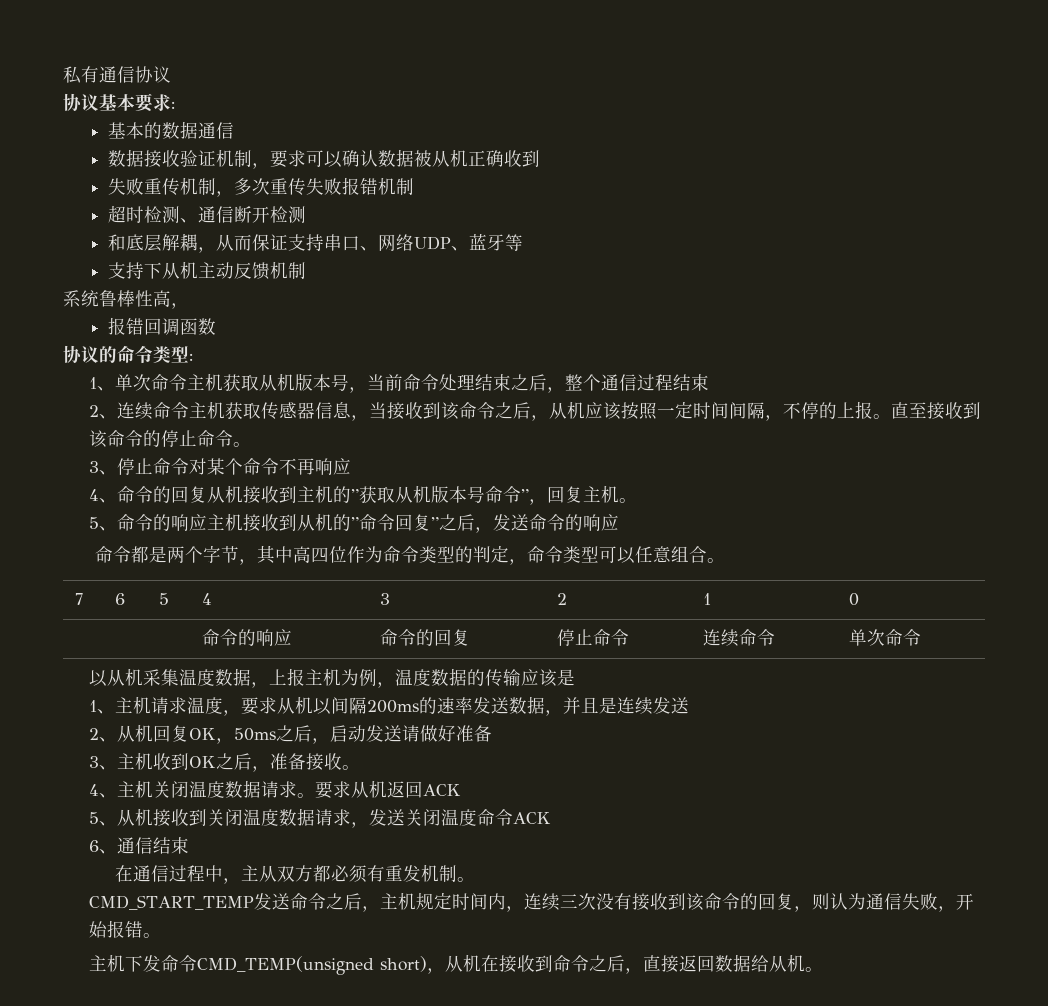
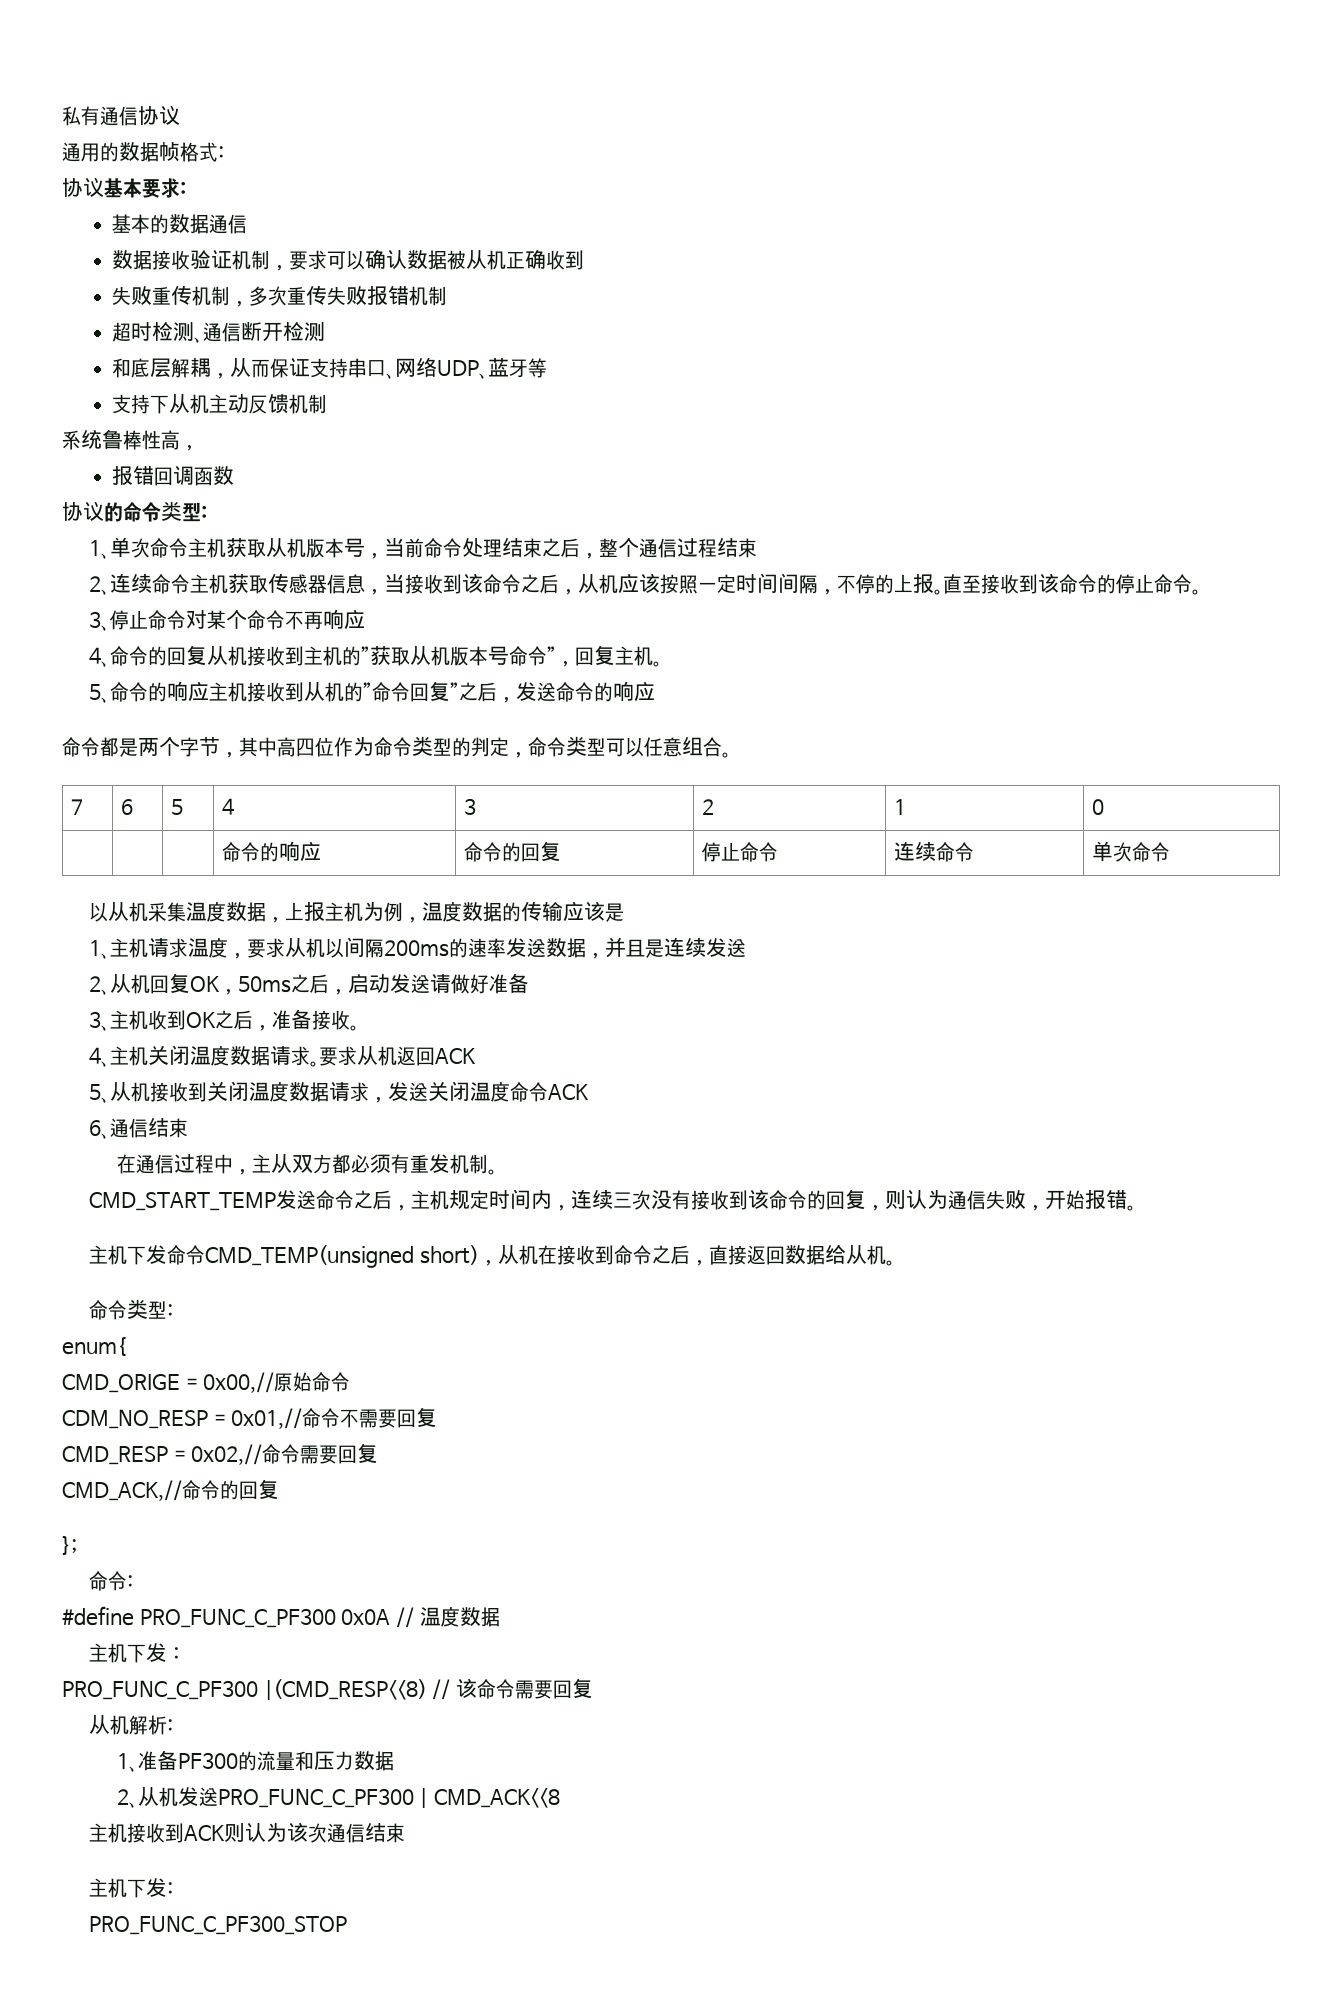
(171, 74) none -> [62,142,224,162] // 通用的数据帧格式:
(823, 969) none -> [89,1299,174,1320] [62,1337,126,1356] [62,1372,351,1393] [62,1407,438,1429] [62,1443,379,1465] [62,1479,279,1501] [62,1536,77,1555] [89,1571,134,1591] [62,1606,500,1628] [89,1643,187,1663] [62,1678,594,1700] [89,1714,174,1735] [116,1750,394,1772] [116,1786,561,1808] [89,1822,406,1843] [89,1878,174,1898] [89,1915,348,1935] // 命令类型: // enum{ // CMD_ORIGE = 0x00,//原始命令 // CDM_NO_RESP = 0x01,//命令不需要回复 // CMD_RESP = 0x02,//命令需要回复 // CMD_ACK,//命令的回复 // }; // 命令: // #define PRO_FUNC_C_PF300 0x0A // 温度数据 // 主机下发： // PRO_FUNC_C_PF300 |(CMD_RESP<<8) // 该命令需要回复 // 从机解析: // 1、准备PF300的流量和压力数据 // 2、从机发送PRO_FUNC_C_PF300 | CMD_ACK<<8 // 主机接收到ACK则认为该次通信结束 // 主机下发: // PRO_FUNC_C_PF300_STOP

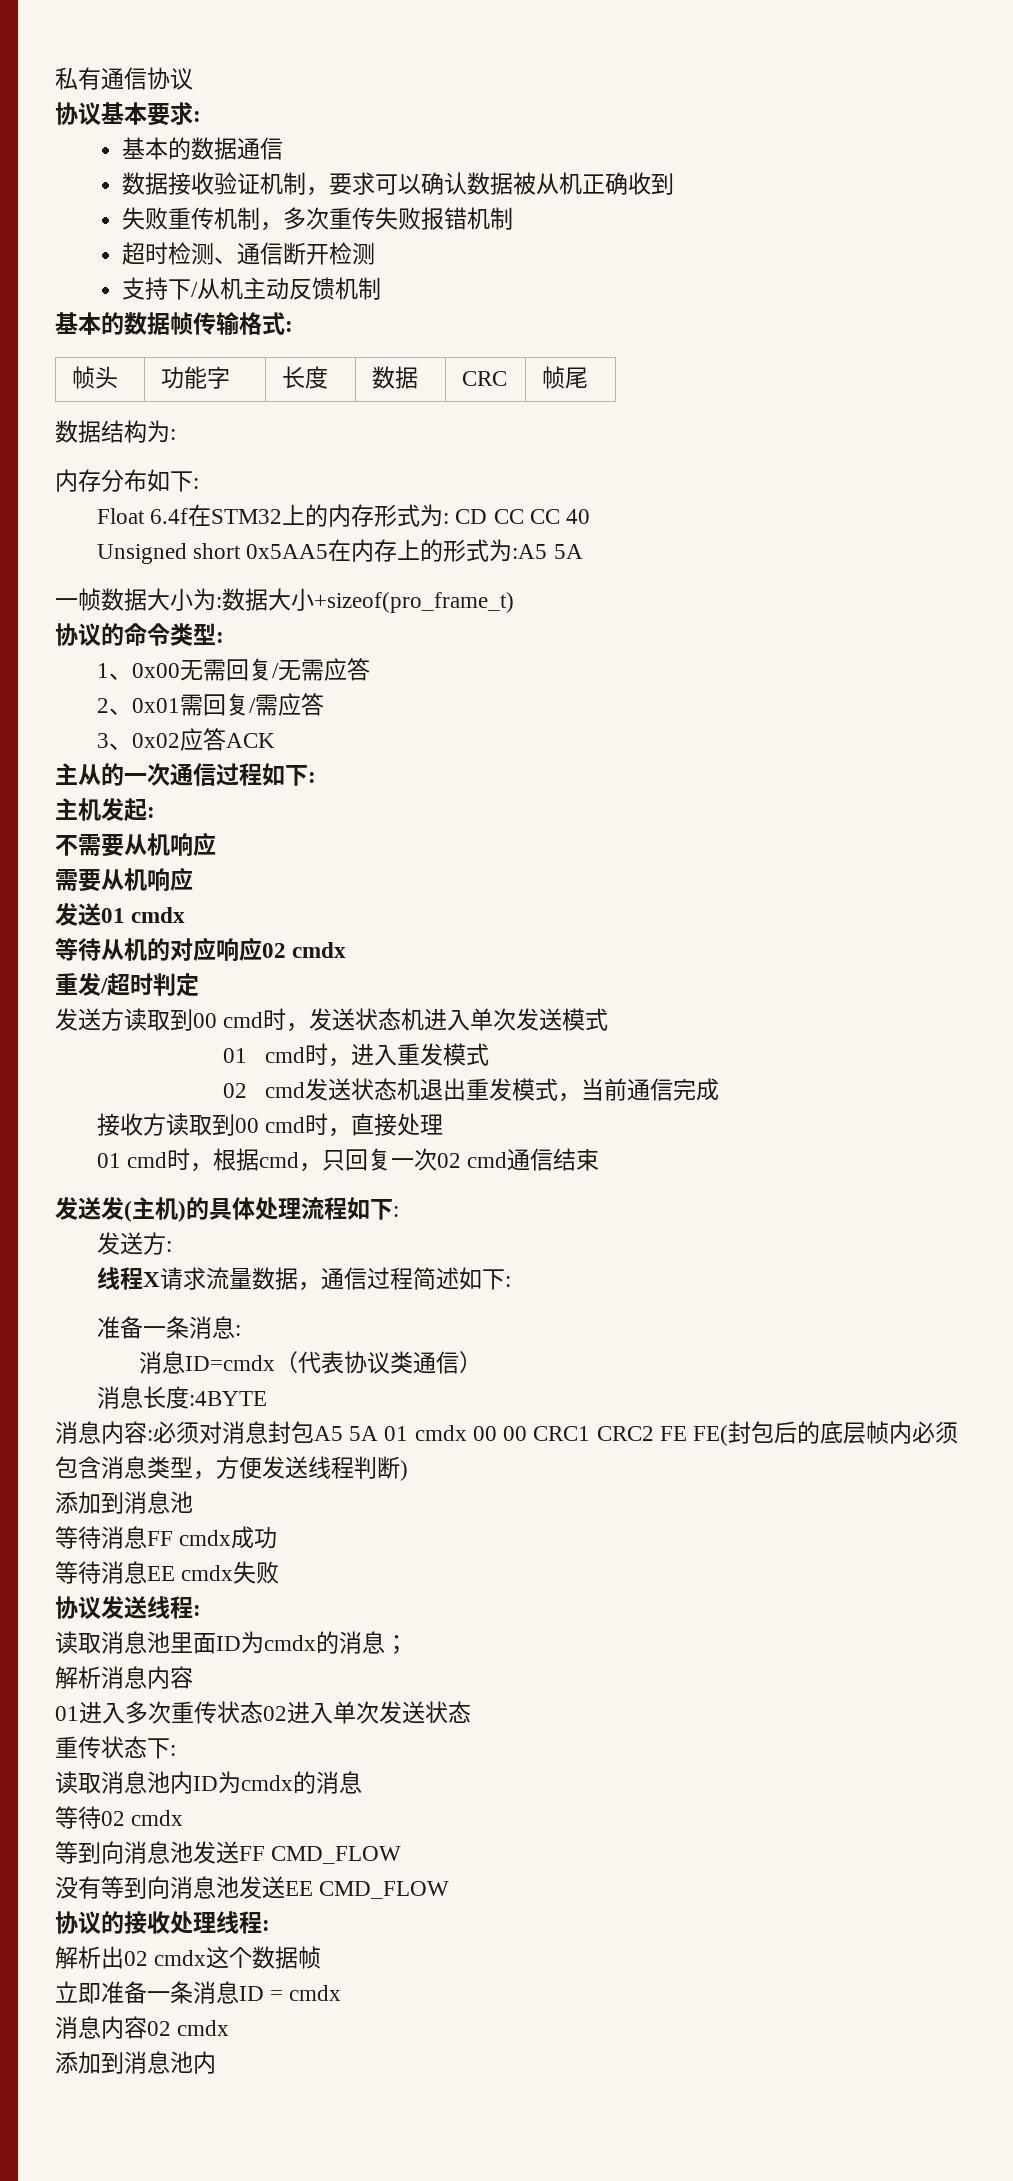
[62,142,224,162] // 通用的数据帧格式: -> (193, 78) none
[112,357,548,379] // 和底层解耦，从而保证支持串口、网络UDP、蓝牙等 -> (376, 253) none
(170, 404) none -> [191,282,199,297] /
[62,429,199,451] [112,466,235,486] 系统鲁棒性高， // 报错回调函数 -> [55,312,293,335] [72,366,119,389] [161,366,231,389] [282,366,329,389] [372,366,419,389] [462,371,508,386] [542,366,589,389] [55,420,176,443] [55,469,199,492] [96,504,591,527] [96,539,583,564] [55,588,514,613] 基本的数据帧传输格式: // 帧头 | 功能字 | 长度 | 数据 | CRC | 帧尾 // 数据结构为: // 内存分布如下: // Float 6.4f在STM32上的内存形式为: CD CC CC 40 // Unsigned short 0x5AA5在内存上的形式为:A5 5A // 一帧数据大小为:数据大小+sizeof(pro_frame_t)
[110,537,758,559] [89,573,1202,595] [89,609,366,631] [89,645,663,667] [89,681,656,703] [62,736,731,758] [70,799,83,815] [120,799,133,815] [170,799,183,815] [221,798,234,815] [463,798,476,815] [701,799,714,815] [893,799,906,815] [1091,799,1104,815] [221,841,321,862] [463,841,561,862] [700,842,778,862] [893,841,974,862] [1091,841,1170,862] [89,901,625,923] [89,937,747,959] [89,973,530,995] [89,1009,360,1031] [89,1045,477,1067] [89,1081,590,1103] [89,1118,189,1139] [116,1153,497,1175] [89,1189,1137,1211] [89,1244,896,1268] [89,1299,174,1320] [62,1337,126,1356] [62,1372,351,1393] [62,1407,438,1429] [62,1443,379,1465] [62,1479,279,1501] [62,1536,77,1555] [89,1571,134,1591] [62,1606,500,1628] [89,1643,187,1663] [62,1678,594,1700] [89,1714,174,1735] [116,1750,394,1772] [116,1786,561,1808] [89,1822,406,1843] [89,1878,174,1898] [89,1915,348,1935] 单次命令主机获取从机版本号，当前命令处理结束之后，整个通信过程结束 // 2、连续命令主机获取传感器信息，当接收到该命令之后，从机应该按照一定时间间隔，不停的上报。直至接收到该命令的停止命令。 // 3、停止命令对某个命令不再响应 // 4、命令的回复从机接收到主机的”获取从机版本号命令”，回复主机。 // 5、命令的响应主机接收到从机的”命令回复”之后，发送命令的响应 // 命令都是两个字节，其中高四位作为命令类型的判定，命令类型可以任意组合。 // 7 | 6 | 5 | 4 | 3 | 2 | 1 | 0 // | | | 命令的响应 | 命令的回复 | 停止命令 | 连续命令 | 单次命令 // 以从机采集温度数据，上报主机为例，温度数据的传输应该是 // 1、主机请求温度，要求从机以间隔200ms的速率发送数据，并且是连续发送 // 2、从机回复OK，50ms之后，启动发送请做好准备 // 3、主机收到OK之后，准备接收。 // 4、主机关闭温度数据请求。要求从机返回ACK // 5、从机接收到关闭温度数据请求，发送关闭温度命令ACK // 6、通信结束 // 在通信过程中，主从双方都必须有重发机制。 // CMD_START_TEMP发送命令之后，主机规定时间内，连续三次没有接收到该命令的回复，则认为通信失败，开始报错。 // 主机下发命令CMD_TEMP(unsigned short)，从机在接收到命令之后，直接返回数据给从机。 // 命令类型: // enum{ // CMD_ORIGE = 0x00,//原始命令 // CDM_NO_RESP = 0x01,//命令不需要回复 // CMD_RESP = 0x02,//命令需要回复 // CMD_ACK,//命令的回复 // }; // 命令: // #define PRO_FUNC_C_PF300 0x0A // 温度数据 // 主机下发： // PRO_FUNC_C_PF300 |(CMD_RESP<<8) // 该命令需要回复 // 从机解析: // 1、准备PF300的流量和压力数据 // 2、从机发送PRO_FUNC_C_PF300 | CMD_ACK<<8 // 主机接收到ACK则认为该次通信结束 // 主机下发: // PRO_FUNC_C_PF300_STOP -> [131,658,370,681] [96,693,324,716] [96,728,275,751] [55,763,316,786] [55,798,155,822] [55,832,216,857] [55,867,193,892] [55,903,186,926] [55,937,347,962] [55,973,199,997] [55,1008,609,1032] [222,1043,489,1067] [222,1078,719,1102] [96,1113,444,1137] [96,1148,600,1172] [55,1197,399,1222] [96,1232,172,1255] [96,1267,511,1291] [96,1316,241,1339] [138,1351,482,1374] [96,1386,267,1409] [55,1421,958,1446] [55,1456,408,1481] [55,1491,193,1514] [55,1526,278,1549] [55,1561,280,1584] [55,1596,201,1620] [55,1631,408,1655] [55,1666,193,1689] [55,1701,471,1724] [55,1736,176,1759] [55,1771,362,1794] [55,1806,184,1829] [55,1841,402,1864] [55,1876,450,1899] [55,1911,270,1935] [55,1946,322,1969] [55,1981,342,2004] [55,2016,230,2039] [55,2051,216,2074] 0x00无需回复/无需应答 // 2、0x01需回复/需应答 // 3、0x02应答ACK // 主从的一次通信过程如下: // 主机发起: // 不需要从机响应 // 需要从机响应 // 发送01 cmdx // 等待从机的对应响应02 cmdx // 重发/超时判定 // 发送方读取到00 cmd时，发送状态机进入单次发送模式 // 01 cmd时，进入重发模式 // 02 cmd发送状态机退出重发模式，当前通信完成 // 接收方读取到00 cmd时，直接处理 // 01 cmd时，根据cmd，只回复一次02 cmd通信结束 // 发送发(主机)的具体处理流程如下: // 发送方: // 线程X请求流量数据，通信过程简述如下: // 准备一条消息: // 消息ID=cmdx（代表协议类通信） // 消息长度:4BYTE // 消息内容:必须对消息封包A5 5A 01 cmdx 00 00 CRC1 CRC2 FE FE(封包后的底层帧内必须包含消息类型，方便发送线程判断) // 添加到消息池 // 等待消息FF cmdx成功 // 等待消息EE cmdx失败 // 协议发送线程: // 读取消息池里面ID为cmdx的消息； // 解析消息内容 // 01进入多次重传状态02进入单次发送状态 // 重传状态下: // 读取消息池内ID为cmdx的消息 // 等待02 cmdx // 等到向消息池发送FF CMD_FLOW // 没有等到向消息池发送EE CMD_FLOW // 协议的接收处理线程: // 解析出02 cmdx这个数据帧 // 立即准备一条消息ID = cmdx // 消息内容02 cmdx // 添加到消息池内

